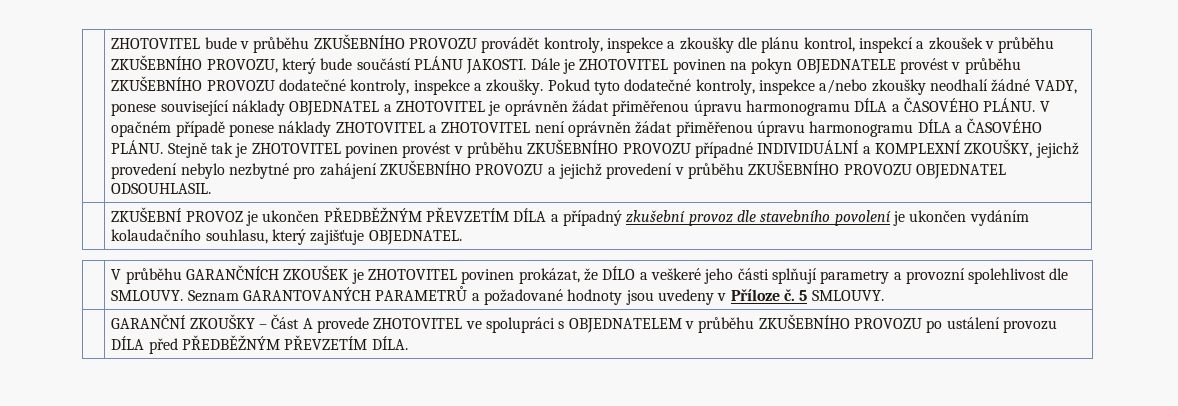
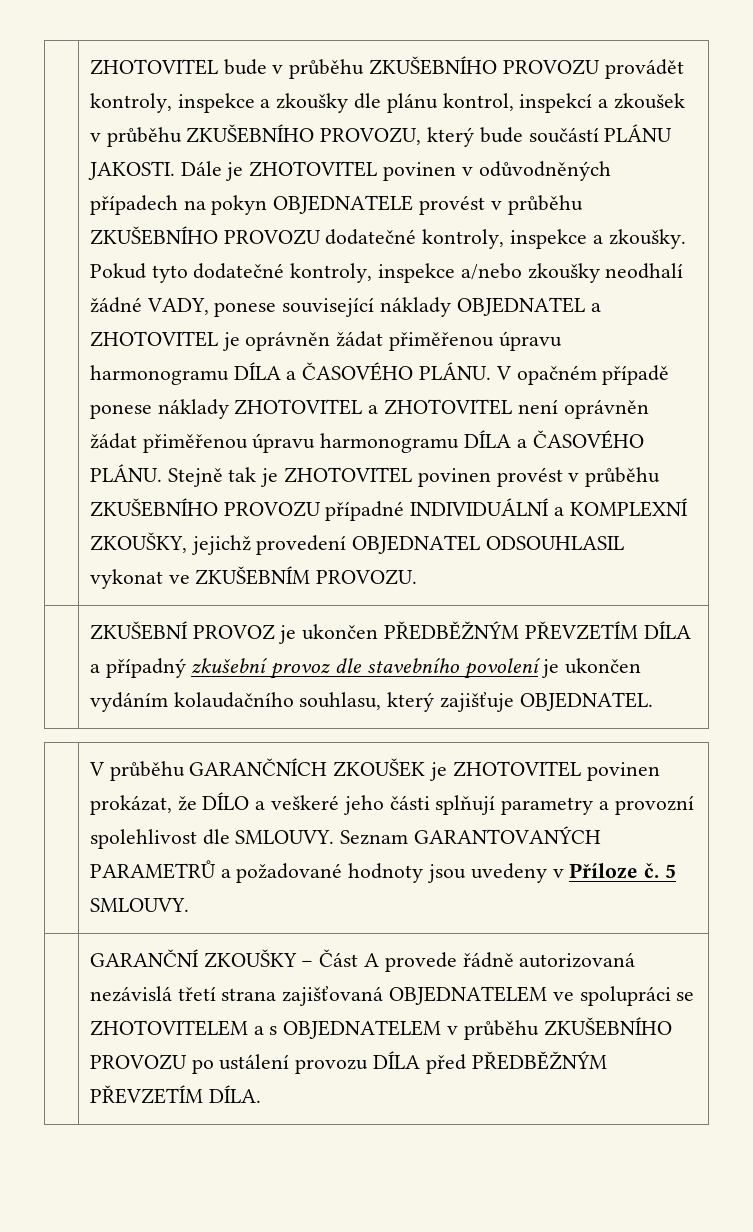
(726, 66) none -> [461,161,611,181] [89,195,178,215] v odůvodněných případech
[180,160,1006,179] [111,183,212,194] nebylo nezbytné pro zahájení ZKUŠEBNÍHO PROVOZU a jejichž provedení v průběhu ZKUŠEBNÍHO PROVOZU OBJEDNATEL ODSOUHLASIL. -> [352,535,624,554] [89,566,418,589] OBJEDNATEL ODSOUHLASIL vykonat ve ZKUŠEBNÍM PROVOZU.
[373,317,555,333] ZHOTOVITEL ve spolupráci -> [462,952,636,968] [89,986,695,1006] [89,1020,264,1036] řádně autorizovaná nezávislá třetí strana zajišťovaná OBJEDNATELEM ve spolupráci se ZHOTOVITELEM a

